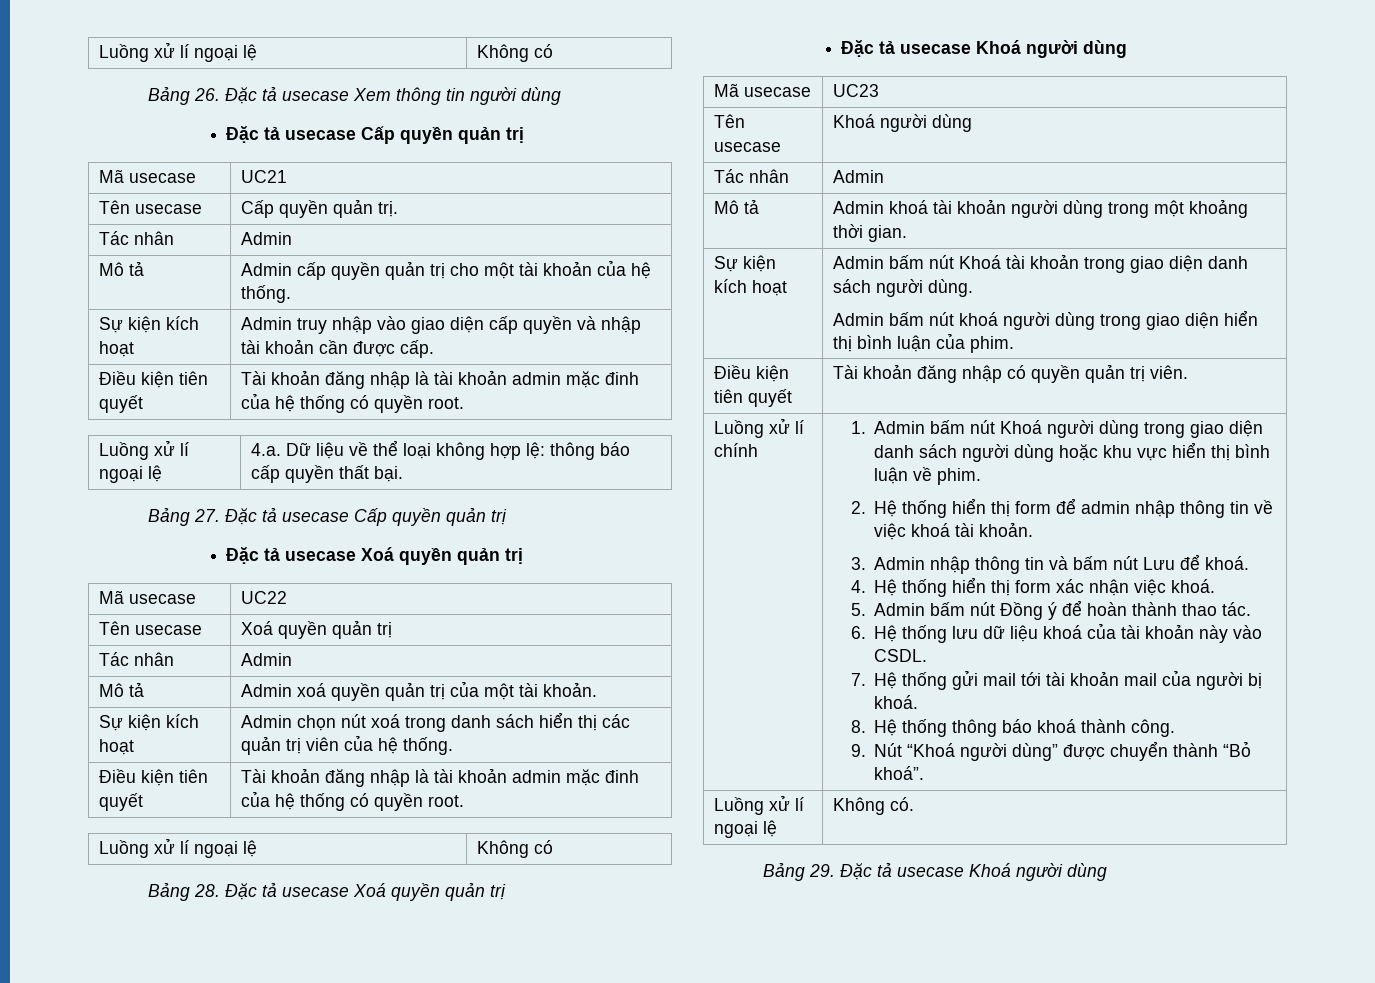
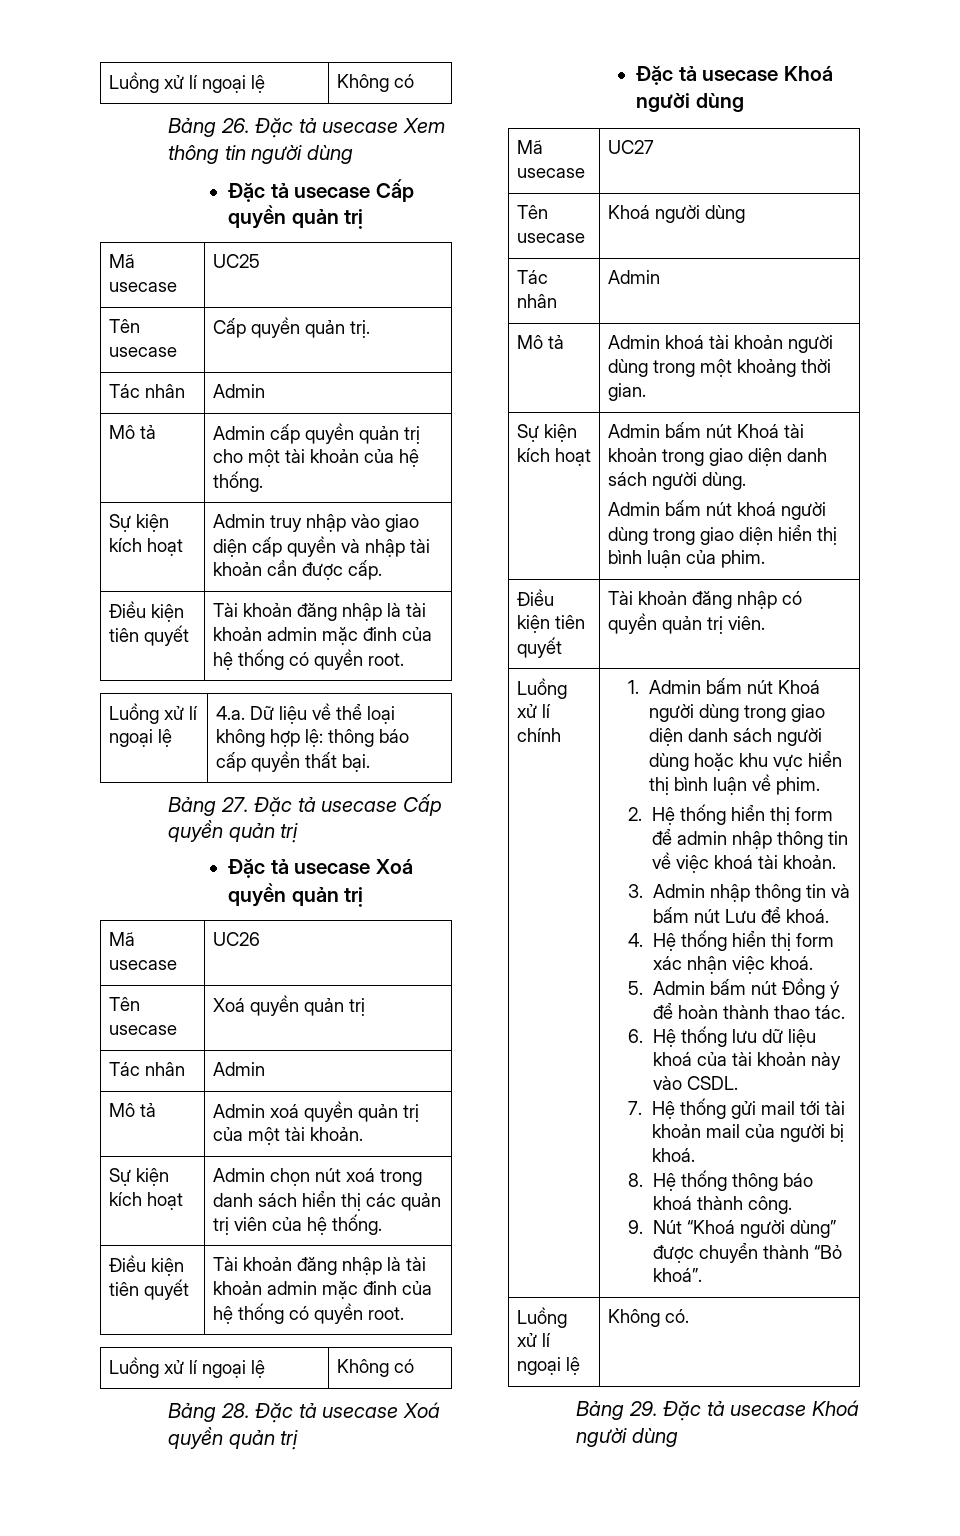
[240,170,287,183] UC21 -> [212,254,260,268] UC25
[240,591,287,604] UC22 -> [212,932,260,946] UC26
[832,84,879,97] UC23 -> [607,140,654,154] UC27

